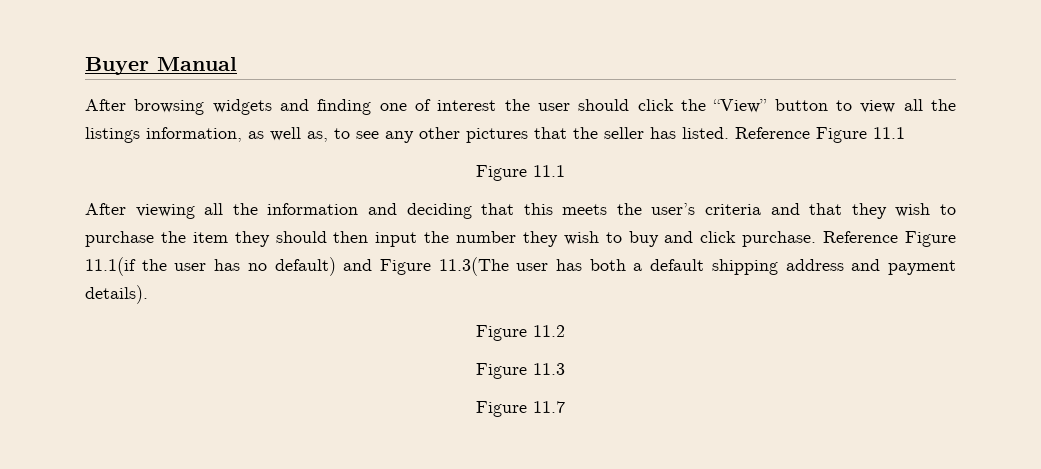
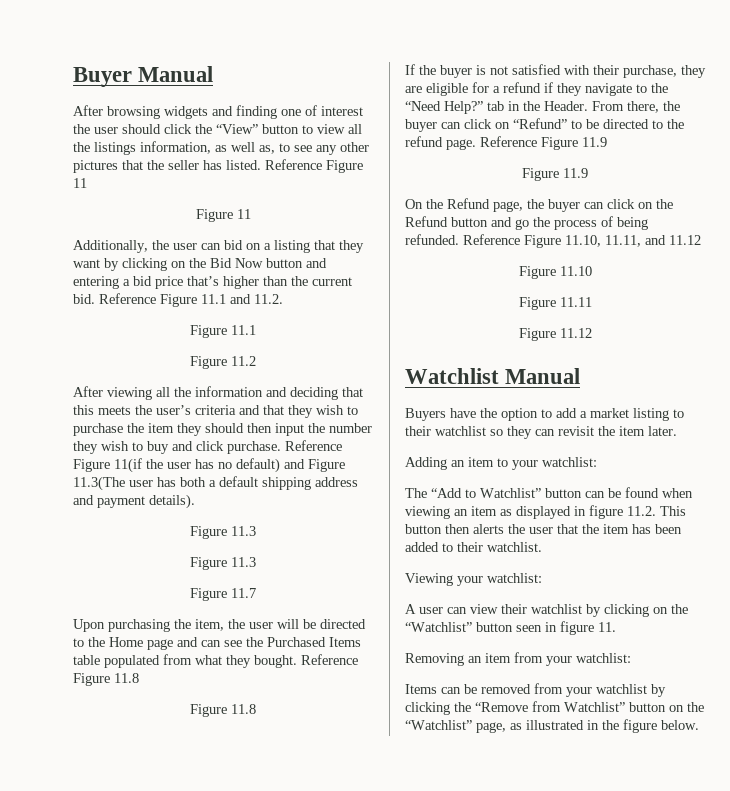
(867, 135) none -> [73,178,87,188] [195,209,251,222] [73,240,364,253] [73,258,327,271] [73,276,352,289] [73,293,283,307] [190,325,227,338] 11 // Figure 11 // Additionally, the user can bid on a listing that they want by clicking on the Bid Now button and entering a bid price that’s higher than the current bid. Reference Figure 11.1 and 11.2. // Figure
[533,165,565,177] 11.1 -> [231,356,256,366] 11.2
[85,257,136,276] 11.1(if -> [114,458,142,473] 11(if
[533,325,565,337] 11.2 -> [231,526,256,536] 11.3
(565, 407) none -> [73,619,366,632] [73,637,361,650] [73,654,358,668] [73,673,139,686] [190,704,256,717] [405,64,706,78] [405,82,668,96] [405,101,680,114] [405,118,684,132] [405,136,607,150] [522,168,588,181] [405,198,673,212] [405,216,648,230] [405,234,701,248] [518,266,592,279] [518,297,592,310] [518,328,592,341] [405,368,581,384] [405,408,684,421] [405,426,677,439] [405,457,597,470] [405,487,693,498] [405,505,686,519] [405,524,682,534] [405,542,542,552] [405,573,542,586] [405,604,688,617] [405,621,616,635] [405,652,631,666] [405,683,666,697] [405,701,704,715] [405,719,699,733] // Upon purchasing the item, the user will be directed to the Home page and can see the Purchased Items table populated from what they bought. Reference Figure 11.8 // Figure 11.8 // If the buyer is not satisfied with their purchase, they are eligible for a refund if they navigate to the “Need Help?” tab in the Header. From there, the buyer can click on “Refund” to be directed to the refund page. Reference Figure 11.9 // Figure 11.9 // On the Refund page, the buyer can click on the Refund button and go the process of being refunded. Reference Figure 11.10, 11.11, and 11.12 // Figure 11.10 // Figure 11.11 // Figure 11.12 // Watchlist Manual // Buyers have the option to add a market listing to their watchlist so they can revisit the item later. // Adding an item to your watchlist: // The “Add to Watchlist” button can be found when viewing an item as displayed in figure 11.2. This button then alerts the user that the item has been added to their watchlist. // Viewing your watchlist: // A user can view their watchlist by clicking on the “Watchlist” button seen in figure 11. // Removing an item from your watchlist: // Items can be removed from your watchlist by clicking the “Remove from Watchlist” button on the “Watchlist” page, as illustrated in the figure below.

